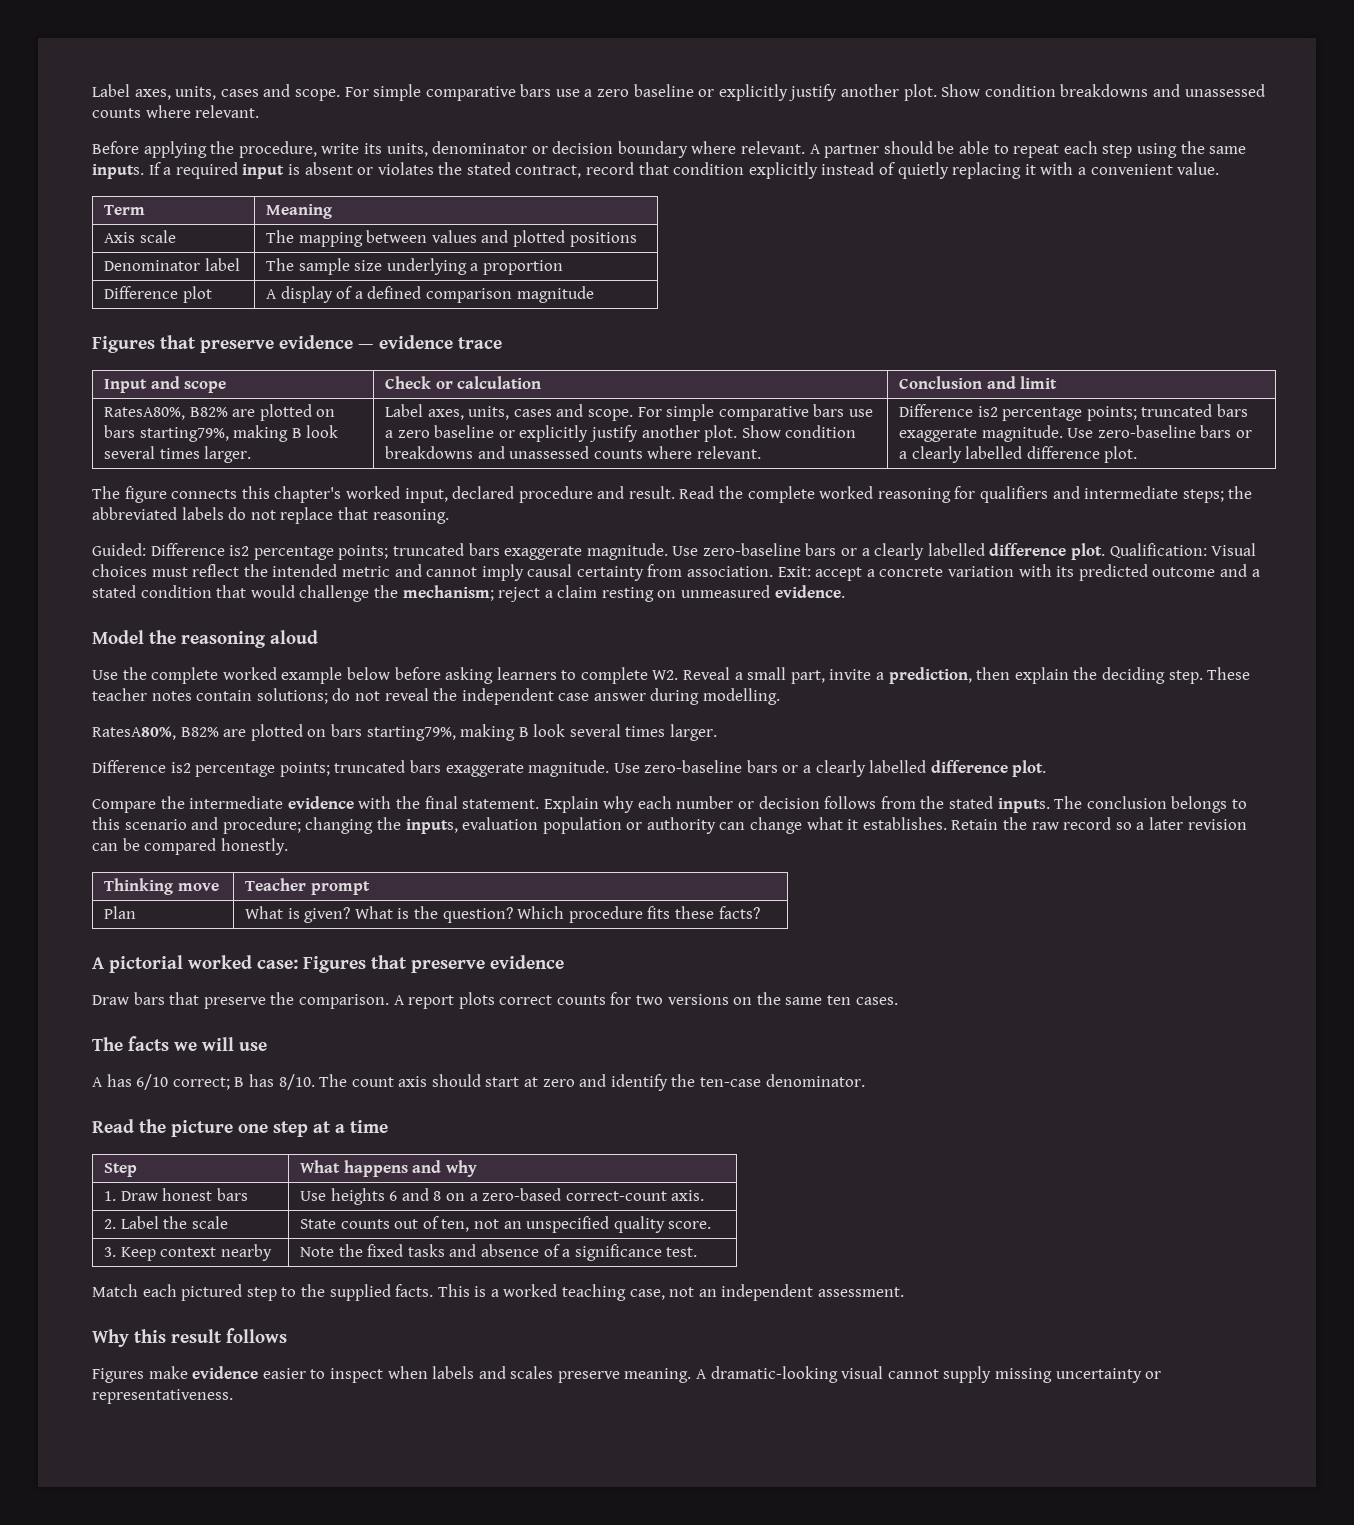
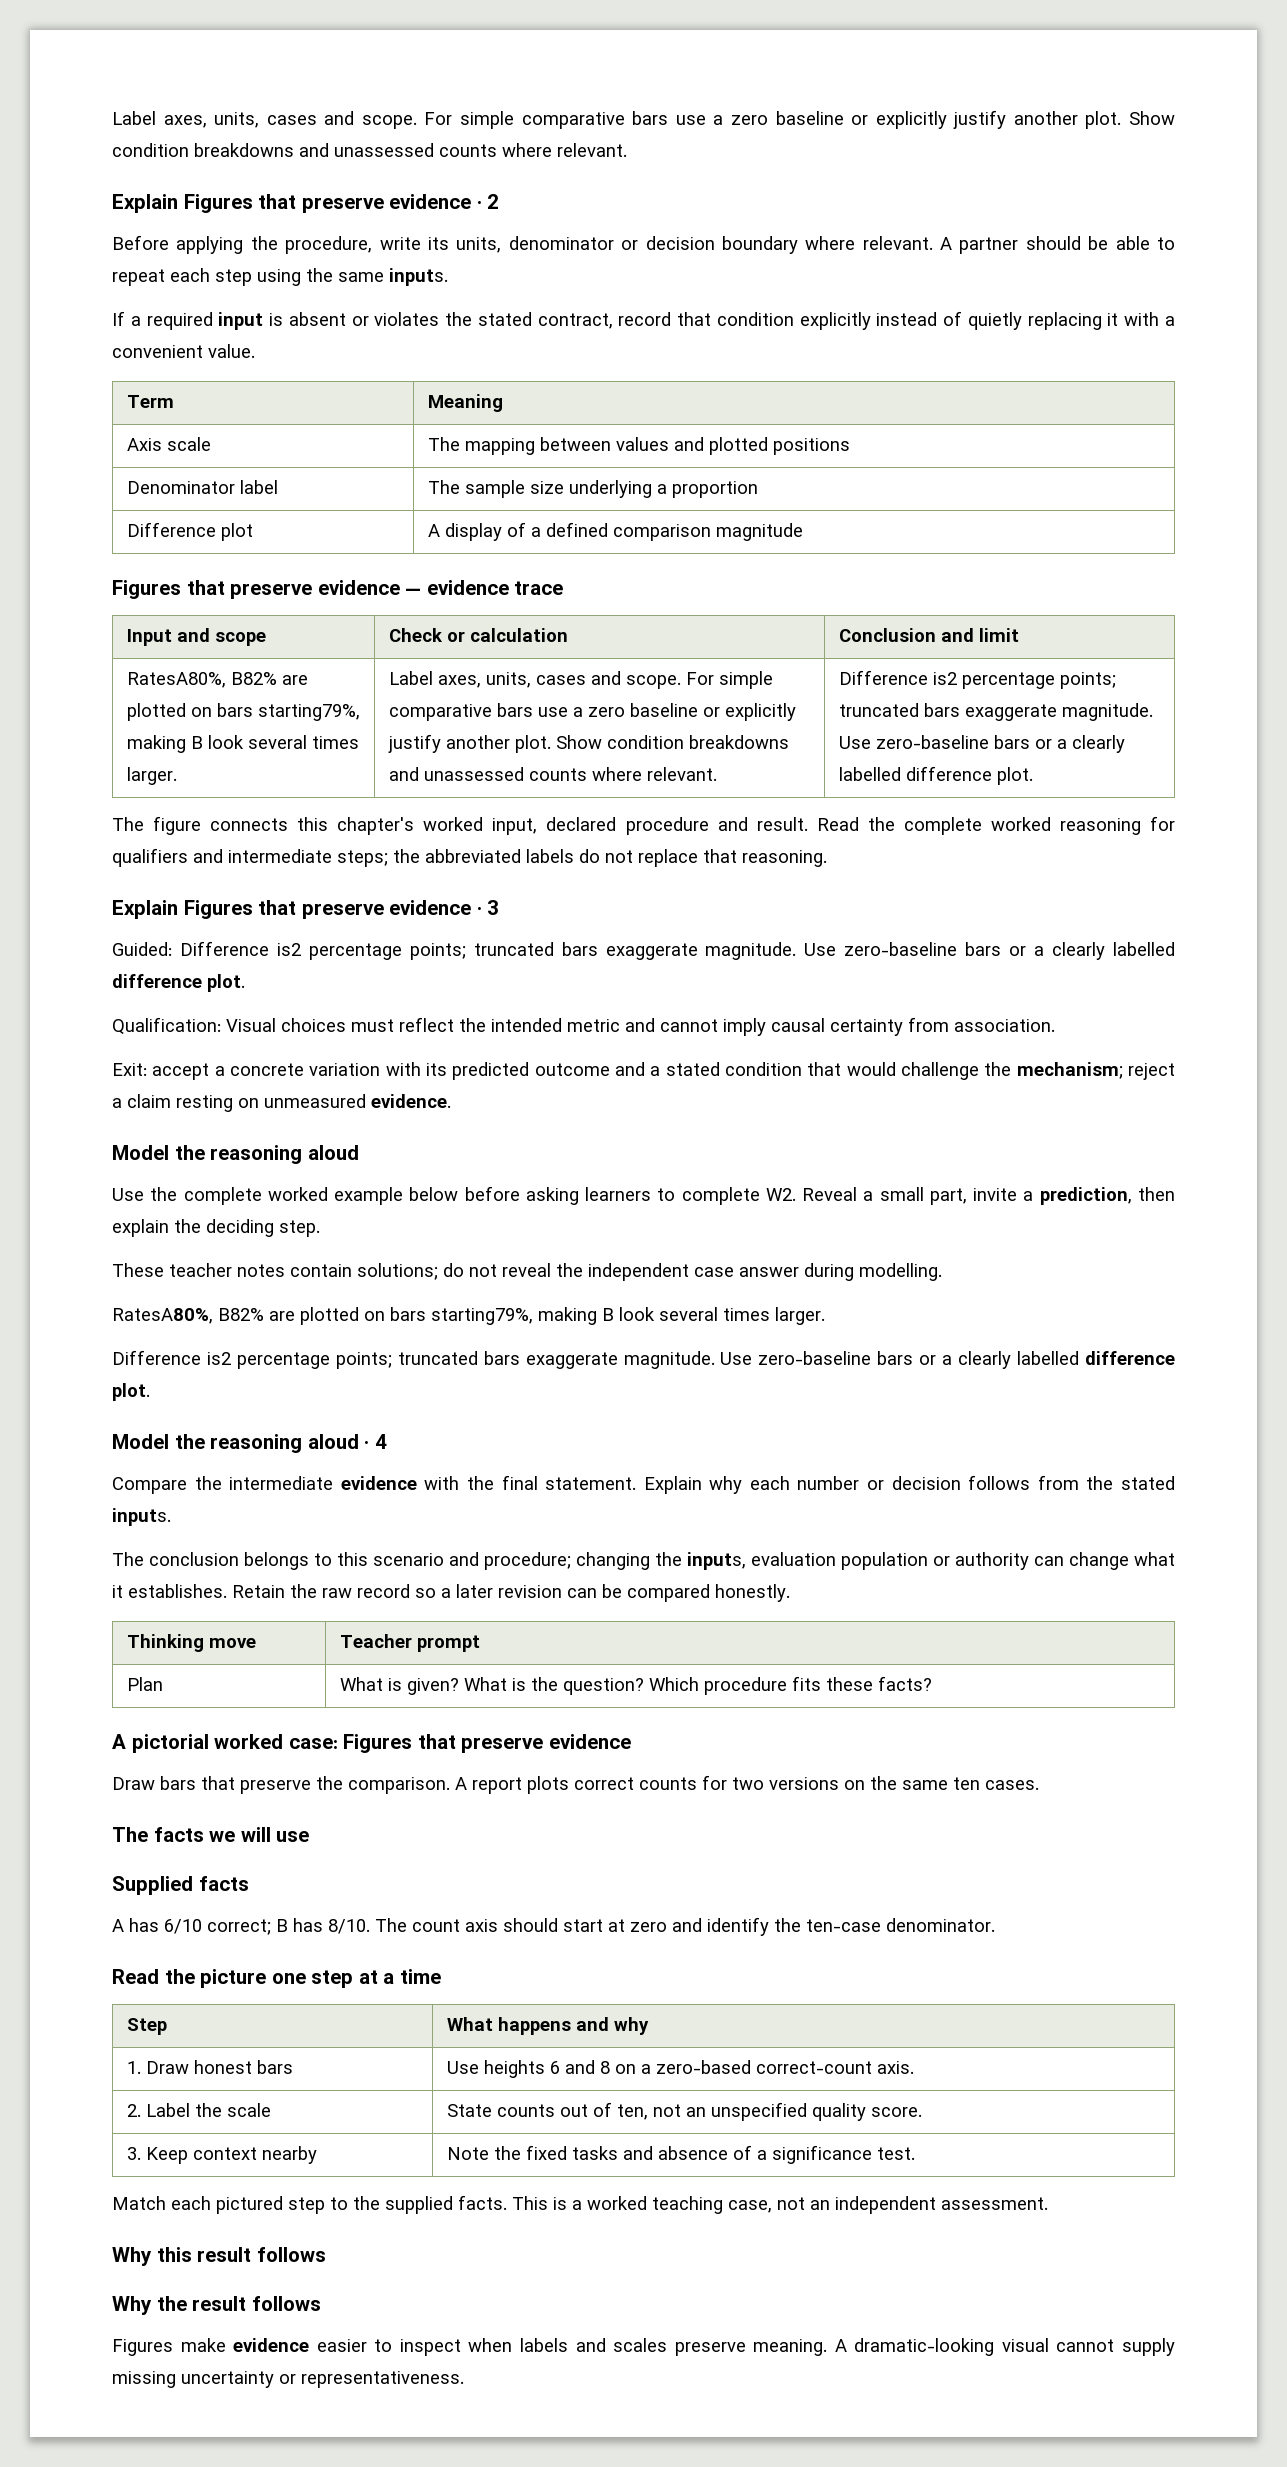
(260, 111) none -> [112,194,500,213] // Explain Figures that preserve evidence · 2
(144, 171) none -> (448, 277) //
(449, 516) none -> [112,900,500,919] // Explain Figures that preserve evidence · 3
(1106, 551) none -> (245, 983) //
(774, 571) none -> (1055, 1025) //
(1203, 677) none -> (320, 1228) //
(1047, 768) none -> [112,1434,387,1453] // Model the reasoning aloud · 4
(1050, 805) none -> (171, 1517) //
(267, 1046) none -> [112,1876,249,1895] // Supplied facts
(287, 1335) none -> [112,2296,321,2315] // Why the result follows

